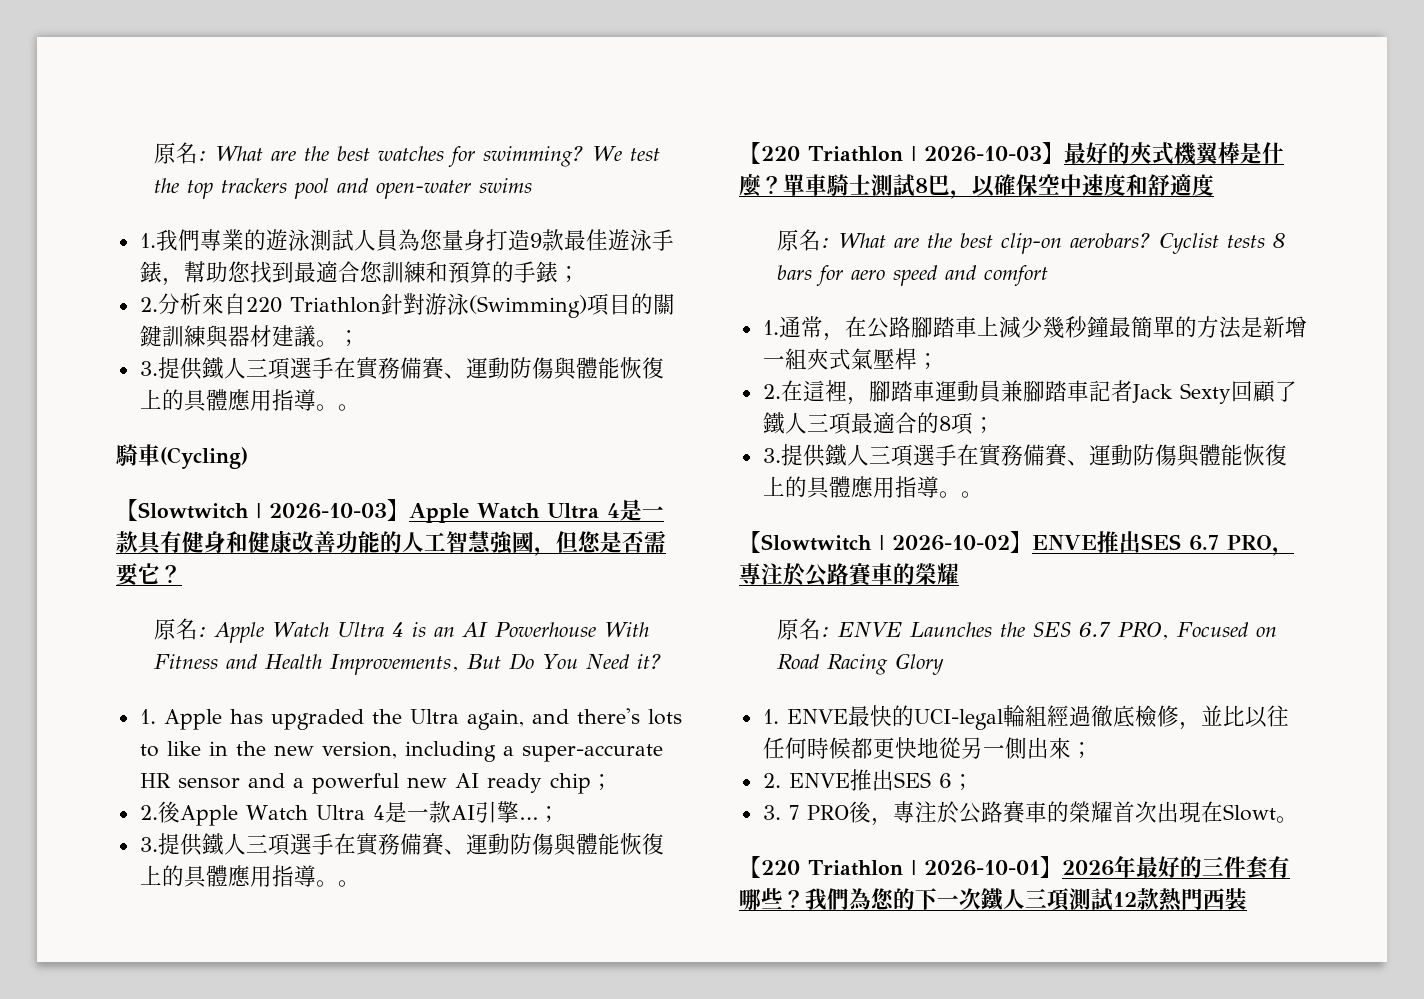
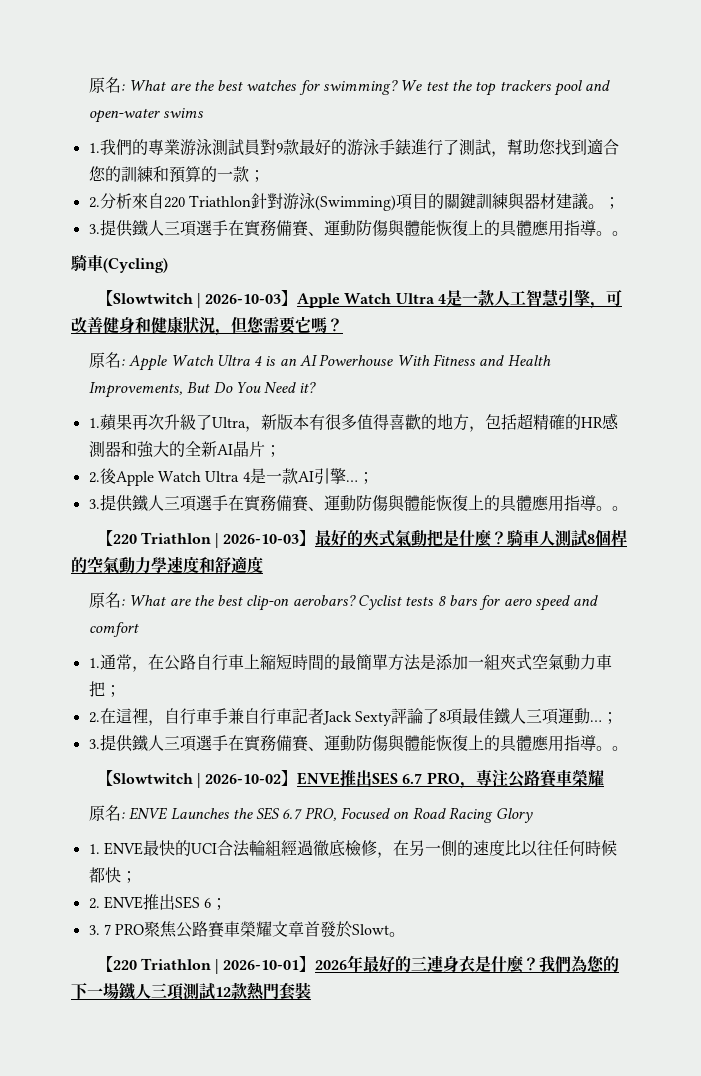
[199,229,674,251] [139,261,162,283] 專業的遊泳測試人員為您量身打造9款最佳遊泳手錶 -> [131,139,491,156] 的專業游泳測試員對9款最好的游泳手錶進行了測試
[293,261,382,283] 最適合您 -> [586,138,619,155] [88,166,121,182] 適合您的
[513,261,558,283] 手錶 -> [216,166,249,182] 一款
[138,530,666,556] [116,563,160,586] 具有健身和健康改善功能的人工智慧強國，但您是否需要它 -> [494,289,623,309] [71,316,327,336] 人工智慧引擎，可改善健身和健康狀況，但您需要它嗎
[163,708,682,730] [139,741,663,762] [139,773,591,794] Apple has upgraded the Ultra again, and there's lots to like in the new version, including a super-accurate HR sensor and a powerful new AI ready chip -> [99,413,619,432] [88,441,265,458] 蘋果再次升級了Ultra，新版本有很多值得喜歡的地方，包括超精確的HR感測器和強大的全新AI晶片
[1173,142,1284,166] [739,174,1082,199] 機翼棒是什麼？單車騎士測試8巴，以確保空中 -> [395,529,628,547] [71,556,167,574] 氣動把是什麼？騎車人測試8個桿的空氣動力學
[910,316,1307,339] [762,348,939,370] [762,380,1297,405] [762,412,973,435] 腳踏車上減少幾秒鐘最簡單的方法是新增一組夾式氣壓桿； // 2.在這裡，腳踏車運動員兼腳踏車記者Jack Sexty回顧了鐵人三項最適合的8項 -> [195,654,612,671] [88,681,121,697] [88,708,602,726] 自行車上縮短時間的最簡單方法是添加一組夾式空氣動力車把； // 2.在這裡，自行車手兼自行車記者Jack Sexty評論了8項最佳鐵人三項運動…
[783,563,915,587] 於公路賽車的 -> [507,769,572,788] 公路賽車
[913,709,1003,730] UCI-legal -> [190,840,250,857] UCI合法
[1200,705,1223,726] 並 -> [392,840,505,857] 在另一側的速度
[872,737,1071,760] 更快地從另一側出來 -> [104,867,121,883] 快
[848,801,1223,826] 後，專注於公路賽車的榮耀首次出現在 -> [144,921,353,938] 聚焦公路賽車榮耀文章首發於
[1223,856,1290,879] [739,888,783,910] 件套有哪些 -> [427,955,525,973] 連身衣是什麼
[959,888,981,910] 次 -> [103,983,119,999] 場
[1203,888,1225,910] 西 -> [279,982,295,1000] 套

